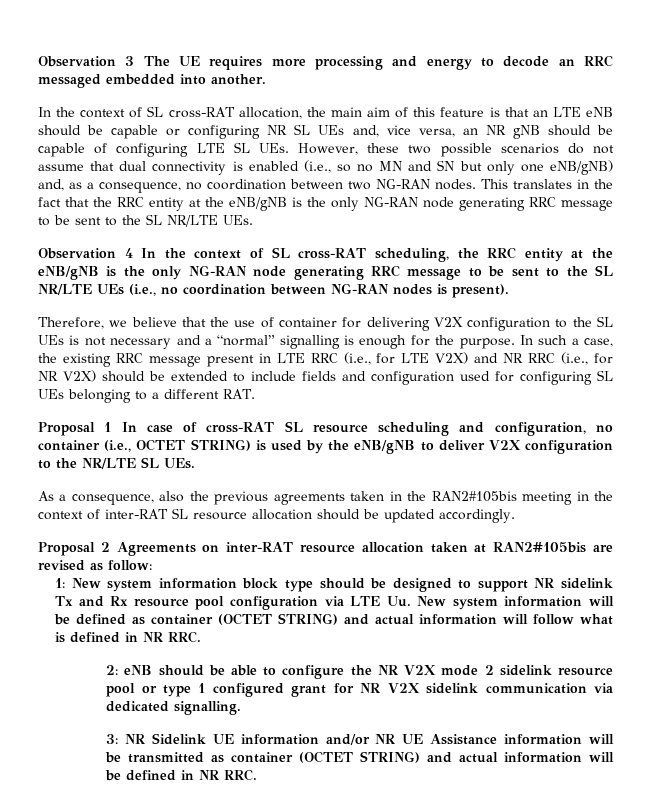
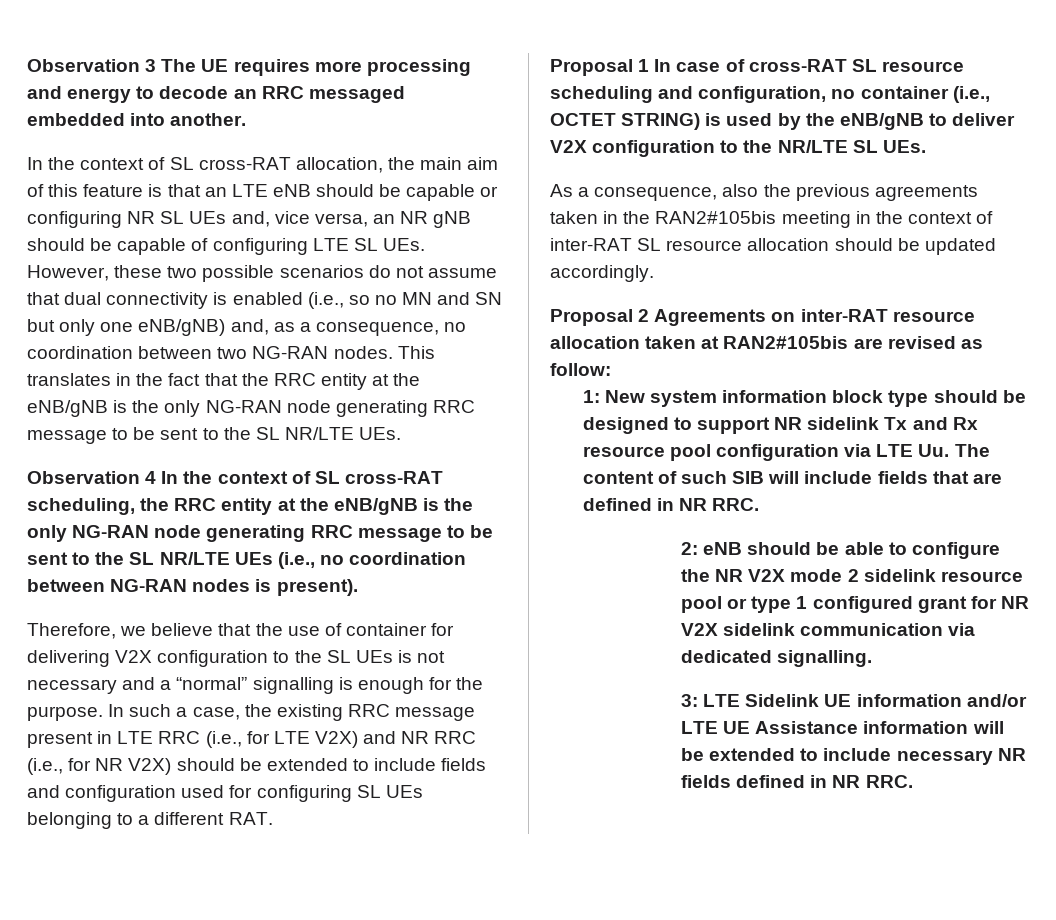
[417,596,615,610] [54,613,613,625] [55,632,66,643] New system information will be defined as container (OCTET STRING) and actual information will follow what is -> [954,444,990,457] [582,471,1002,484] The content of such SIB will include fields that are
[125,734,146,744] NR -> [703,694,741,707] LTE
[375,734,396,744] NR -> [680,721,718,734] LTE
[128,751,614,763] [105,770,122,781] transmitted as container (OCTET STRING) and actual information will be -> [709,748,1026,765] [680,775,731,788] extended to include necessary NR fields

